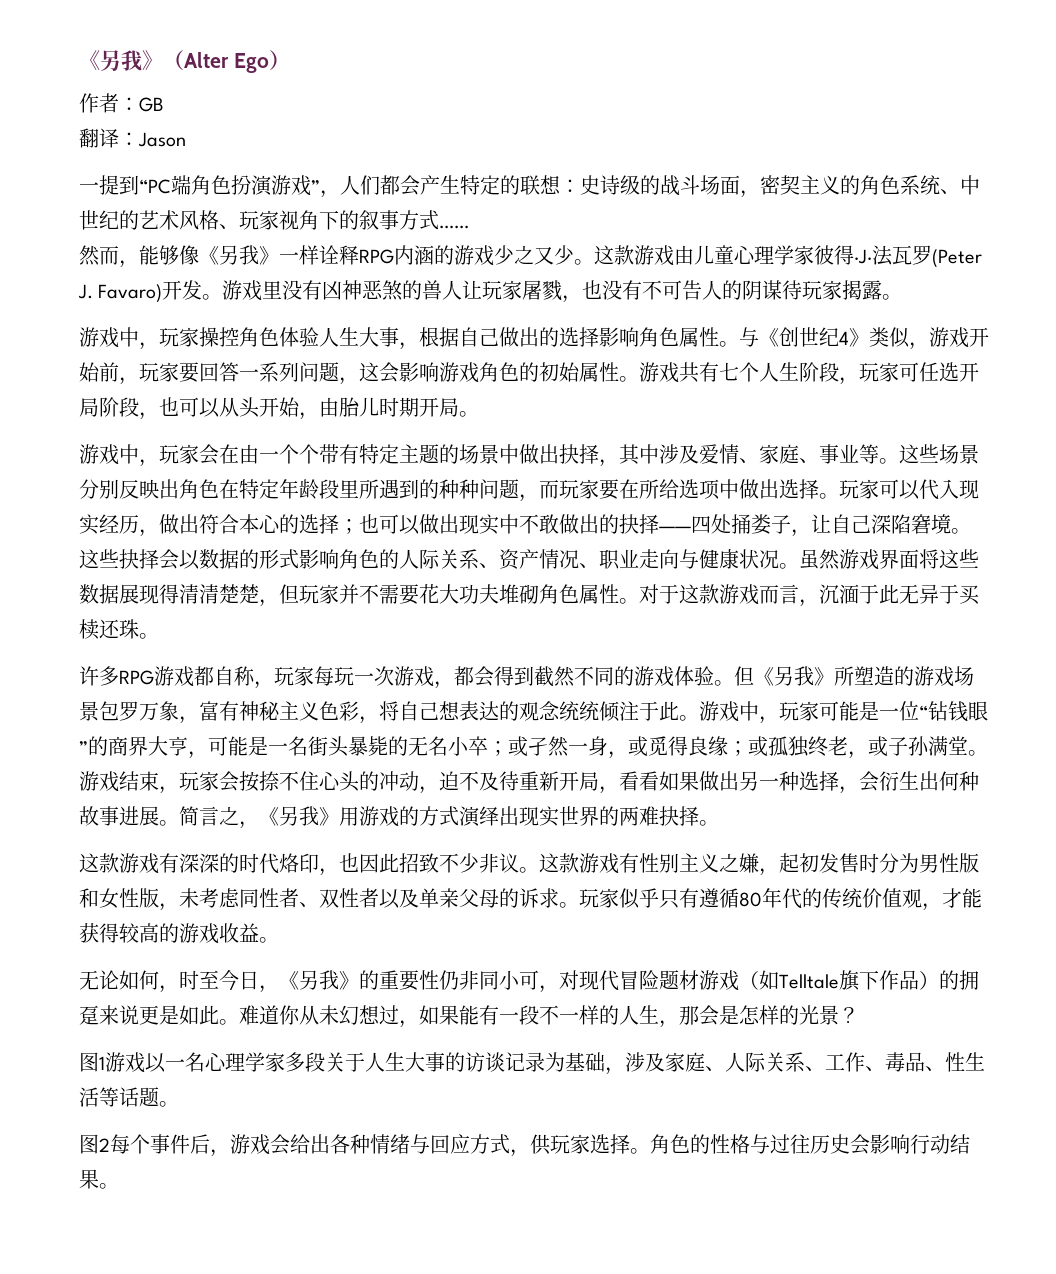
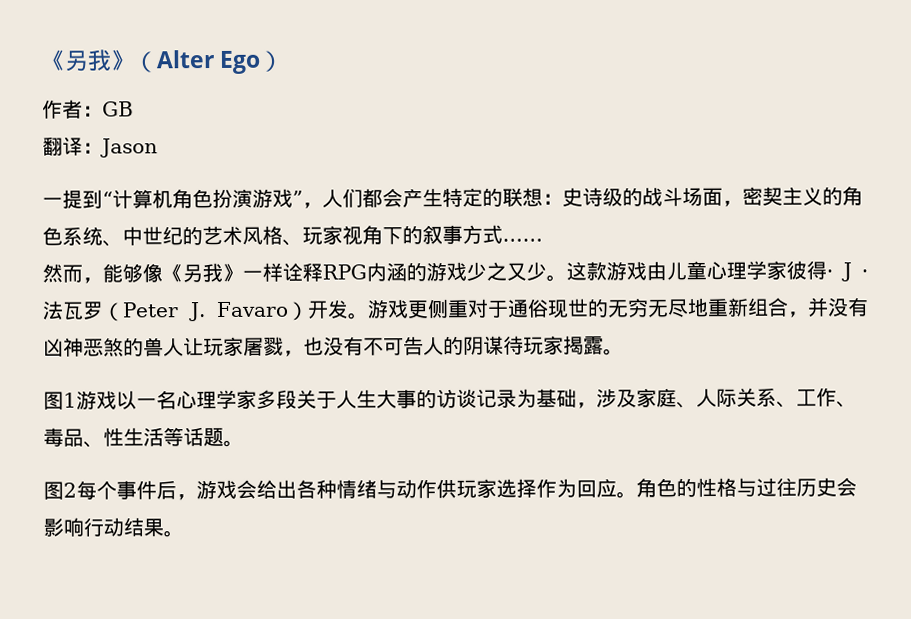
[139,175,191,195] “PC端 -> [102,189,173,209] “计算机
[854,245,982,268] [78,280,283,303] ·J·法瓦罗(Peter J. Favaro)开发。游戏里 -> [826,262,868,282] [42,297,829,322] · J ·法瓦罗（Peter J. Favaro）开发。游戏更侧重对于通俗现世的无穷无尽地重新组合，并
[79,327,989,350] [79,362,979,385] [79,397,479,420] [79,444,979,467] [79,479,979,502] [79,514,971,537] [79,549,979,570] [79,584,980,607] [79,619,159,640] [79,666,974,689] [79,701,988,724] [79,736,988,759] [79,771,979,794] [79,806,719,829] [79,853,979,876] [79,888,982,911] [79,923,279,944] [79,970,979,993] [79,1005,859,1028] // 游戏中，玩家操控角色体验人生大事，根据自己做出的选择影响角色属性。与《创世纪4》类似，游戏开始前，玩家要回答一系列问题，这会影响游戏角色的初始属性。游戏共有七个人生阶段，玩家可任选开局阶段，也可以从头开始，由胎儿时期开局。 // 游戏中，玩家会在由一个个带有特定主题的场景中做出抉择，其中涉及爱情、家庭、事业等。这些场景分别反映出角色在特定年龄段里所遇到的种种问题，而玩家要在所给选项中做出选择。玩家可以代入现实经历，做出符合本心的选择；也可以做出现实中不敢做出的抉择——四处捅娄子，让自己深陷窘境。这些抉择会以数据的形式影响角色的人际关系、资产情况、职业走向与健康状况。虽然游戏界面将这些数据展现得清清楚楚，但玩家并不需要花大功夫堆砌角色属性。对于这款游戏而言，沉湎于此无异于买椟还珠。 // 许多RPG游戏都自称，玩家每玩一次游戏，都会得到截然不同的游戏体验。但《另我》所塑造的游戏场景包罗万象，富有神秘主义色彩，将自己想表达的观念统统倾注于此。游戏中，玩家可能是一位“钻钱眼”的商界大亨，可能是一名街头暴毙的无名小卒；或孑然一身，或觅得良缘；或孤独终老，或子孙满堂。游戏结束，玩家会按捺不住心头的冲动，迫不及待重新开局，看看如果做出另一种选择，会衍生出何种故事进展。简言之，《另我》用游戏的方式演绎出现实世界的两难抉择。 // 这款游戏有深深的时代烙印，也因此招致不少非议。这款游戏有性别主义之嫌，起初发售时分为男性版和女性版，未考虑同性者、双性者以及单亲父母的诉求。玩家似乎只有遵循80年代的传统价值观，才能获得较高的游戏收益。 // 无论如何，时至今日，《另我》的重要性仍非同小可，对现代冒险题材游戏（如Telltale旗下作品）的拥趸来说更是如此。难道你从未幻想过，如果能有一段不一样的人生，那会是怎样的光景？ -> (624, 352) none
[430,1134,530,1157] 回应方式， -> [396,479,437,499] 动作
(630, 1144) none -> [536,478,617,498] 作为回应

